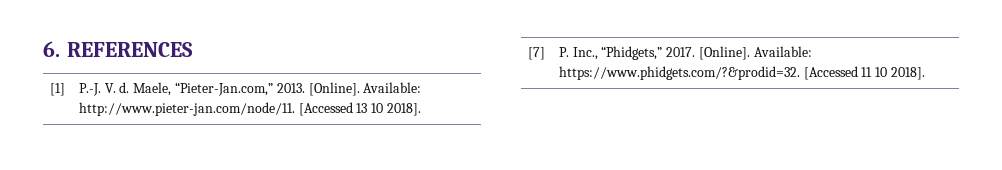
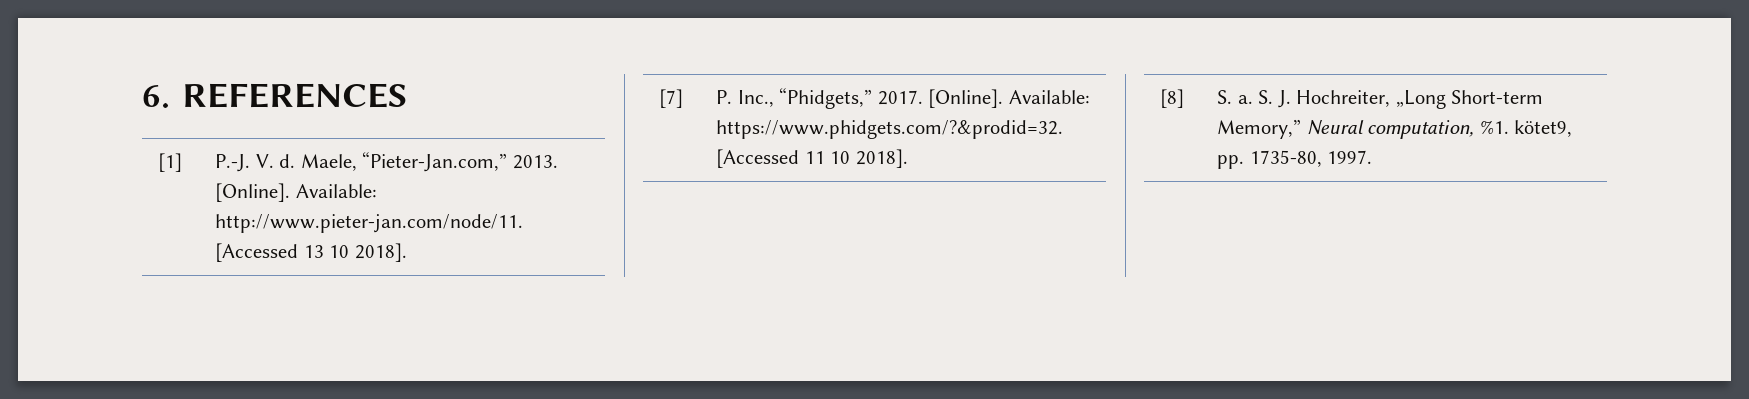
(925, 73) none -> [1160,89,1185,108] [1217,90,1544,109] [1217,119,1573,139] [1217,150,1373,169] // [8] | S. a. S. J. Hochreiter, „Long Short-term Memory,” Neural computation, %1. kötet9, pp. 1735-80, 1997.

